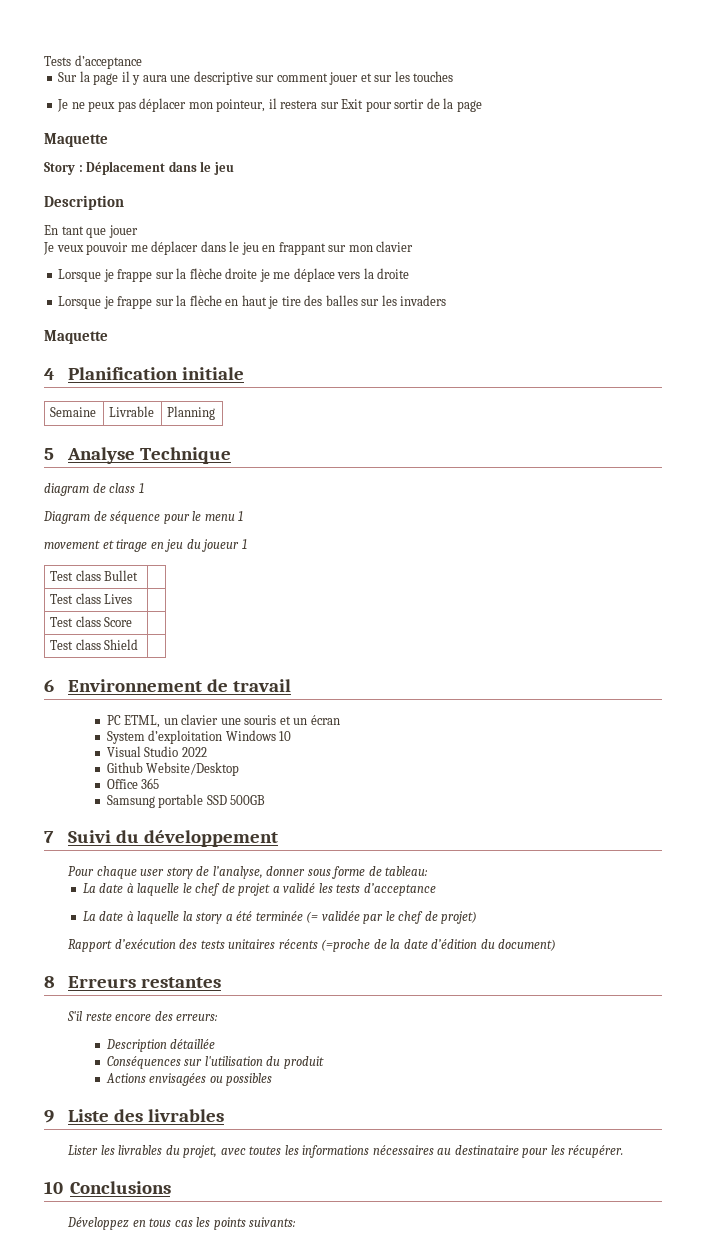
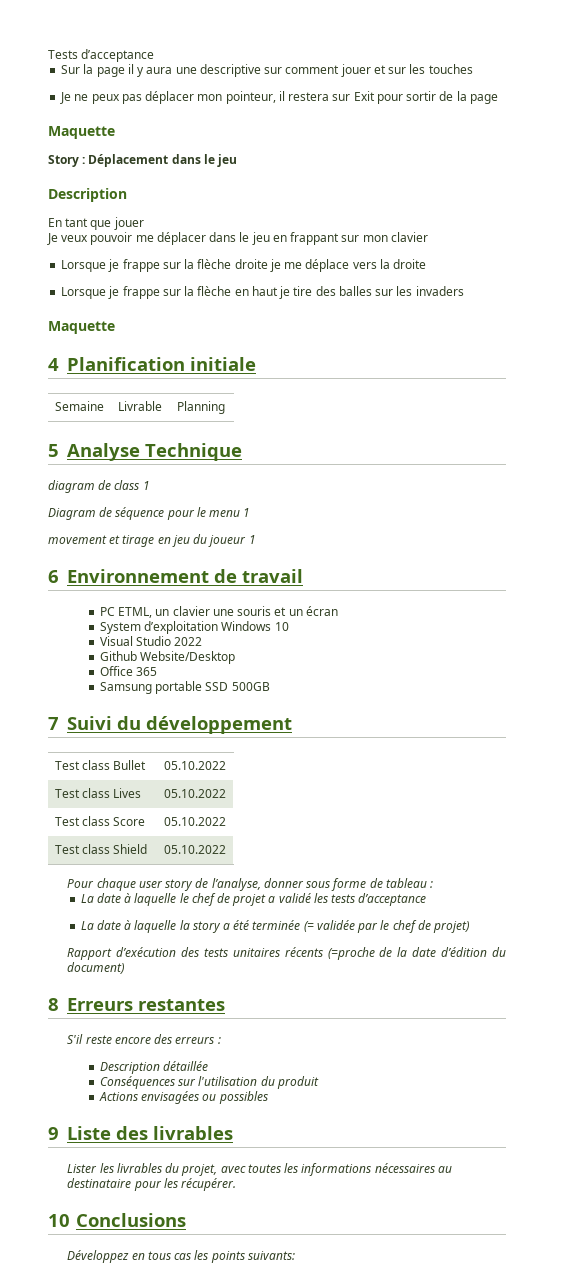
[50,570,139,581] [50,593,133,604] [50,616,133,627] [50,639,139,650] // Test class Bullet | // Test class Lives | // Test class Score | // Test class Shield | -> (256, 539) none
(279, 838) none -> [54,760,147,770] [163,761,226,770] [54,788,142,798] [163,789,226,798] [54,816,146,826] [163,817,226,826] [54,844,148,854] [163,845,226,854] // Test class Bullet | 05.10.2022 // Test class Lives | 05.10.2022 // Test class Score | 05.10.2022 // Test class Shield | 05.10.2022
[385,866,429,876] tableau: -> [385,878,433,888] tableau :
[176,1014,219,1021] erreurs: -> [175,1036,221,1044] erreurs :

